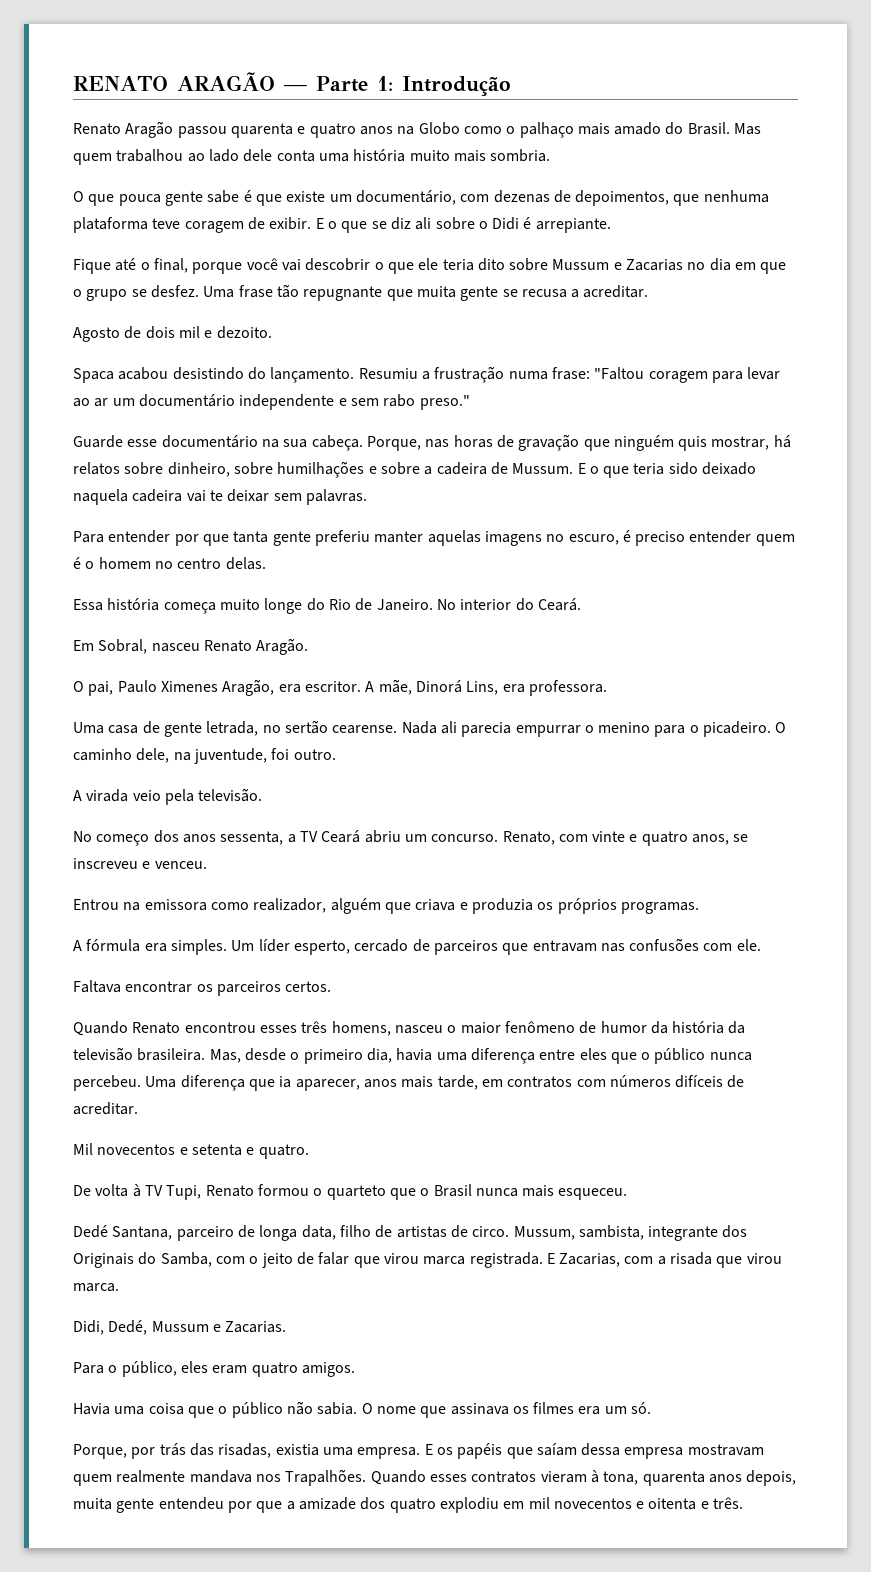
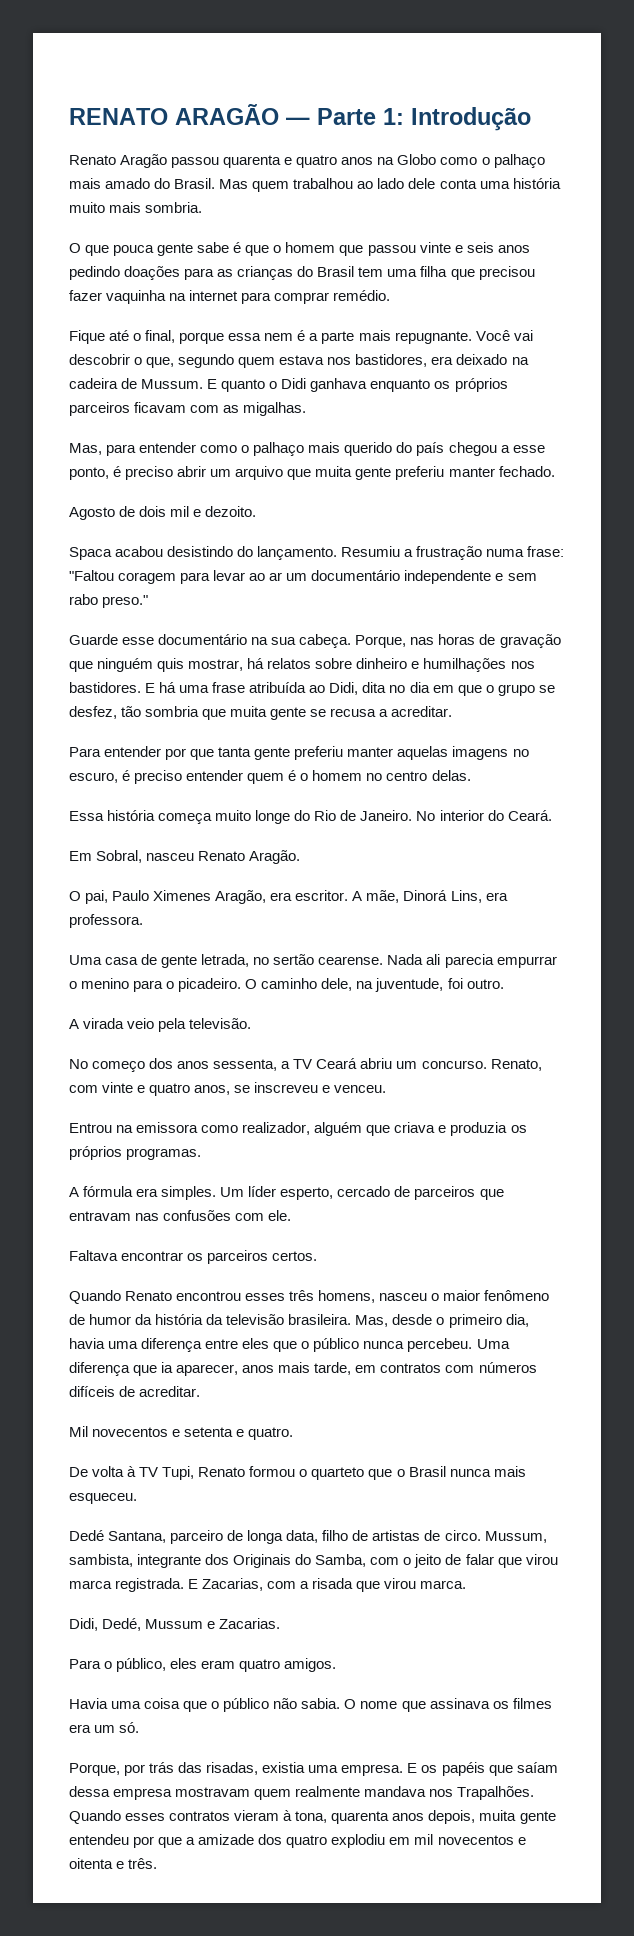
[286,190,769,206] [73,217,611,233] existe um documentário, com dezenas de depoimentos, que nenhuma plataforma teve coragem de exibir. E o que se diz ali sobre o Didi é arrepiante. -> [273,242,530,256] [69,266,535,280] [69,290,391,304] o homem que passou vinte e seis anos pedindo doações para as crianças do Brasil tem uma filha que precisou fazer vaquinha na internet para comprar remédio.
[246,258,787,274] [73,284,649,301] você vai descobrir o que ele teria dito sobre Mussum e Zacarias no dia em que o grupo se desfez. Uma frase tão repugnante que muita gente se recusa a acreditar. -> [228,330,533,344] [69,354,529,368] [69,378,508,392] [69,402,307,416] [69,442,545,456] [69,466,555,480] essa nem é a parte mais repugnante. Você vai descobrir o que, segundo quem estava nos bastidores, era deixado na cadeira de Mussum. E quanto o Didi ganhava enquanto os próprios parceiros ficavam com as migalhas. // Mas, para entender como o palhaço mais querido do país chegou a esse ponto, é preciso abrir um arquivo que muita gente preferiu manter fechado.
[167,461,757,478] [73,489,367,505] dinheiro, sobre humilhações e sobre a cadeira de Mussum. E o que teria sido deixado naquela cadeira vai te deixar sem palavras. -> [356,658,535,672] [69,682,555,696] [69,706,453,720] dinheiro e humilhações nos bastidores. E há uma frase atribuída ao Didi, dita no dia em que o grupo se desfez, tão sombria que muita gente se recusa a acreditar.

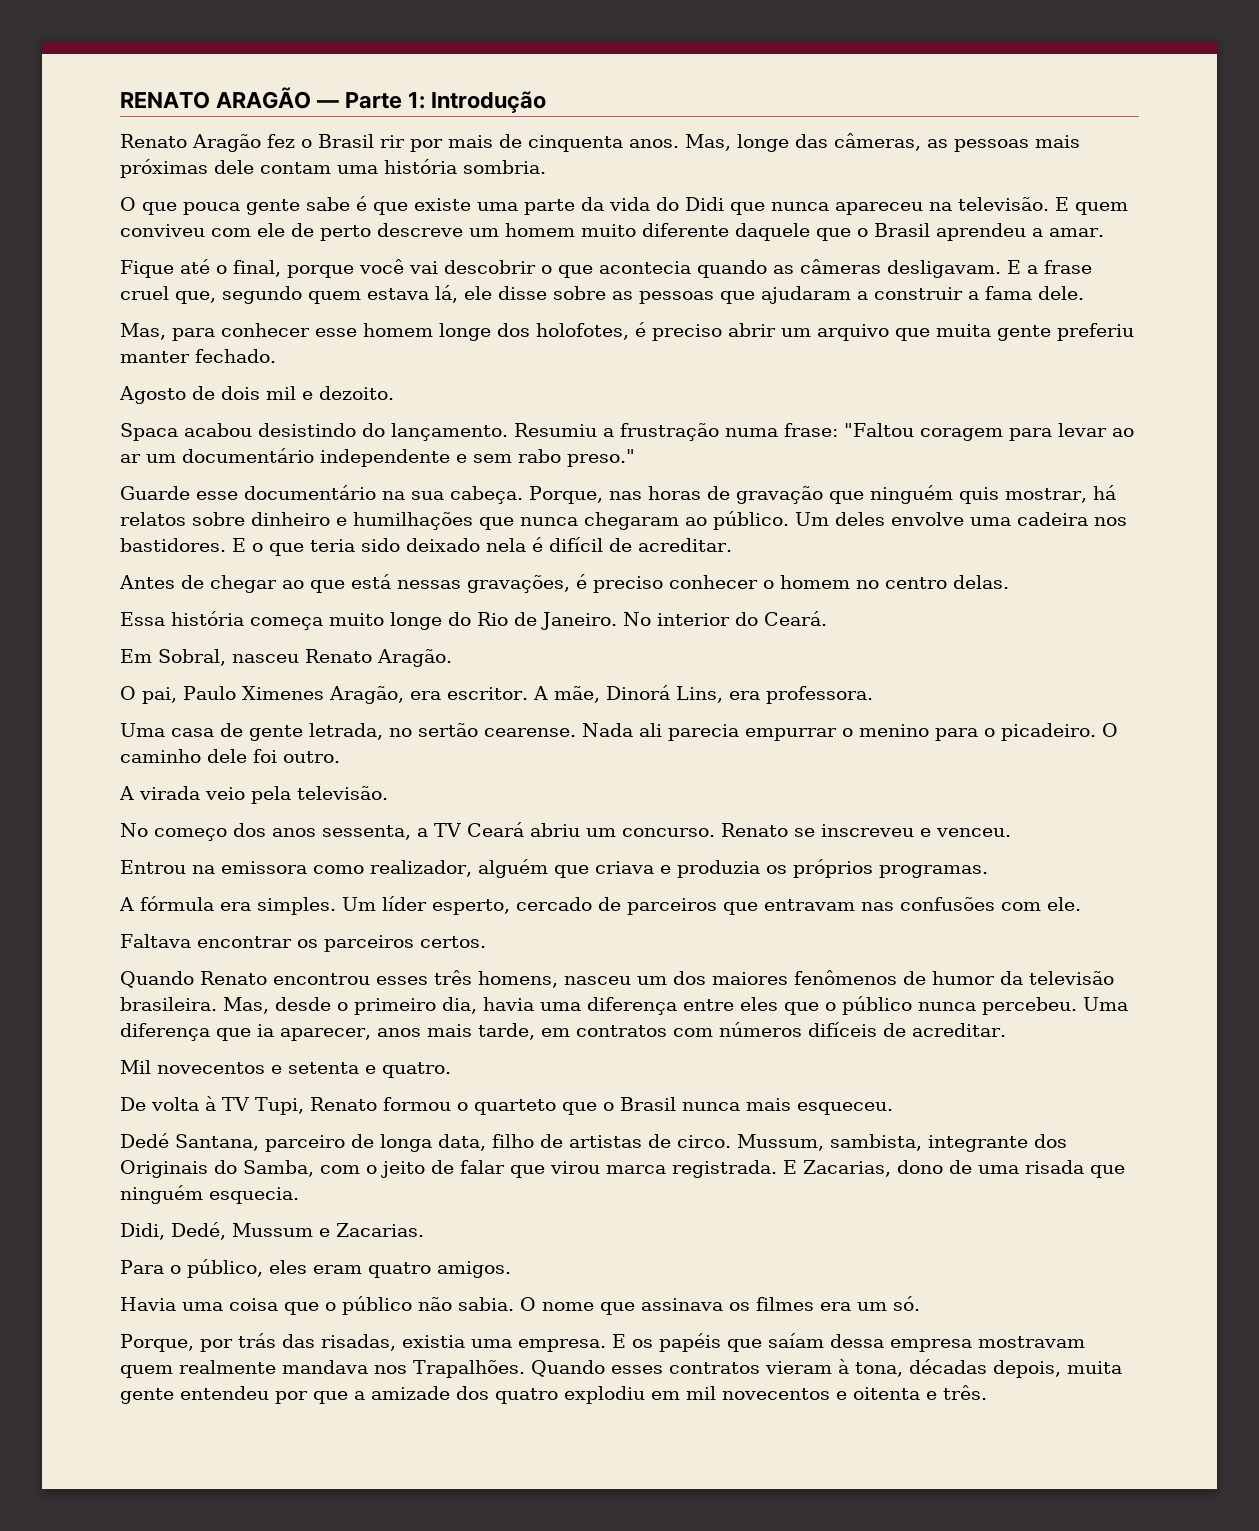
[171,154,545,168] [69,178,561,192] [69,202,142,213] passou quarenta e quatro anos na Globo como o palhaço mais amado do Brasil. Mas quem trabalhou ao lado dele conta uma história muito mais -> [267,133,1080,152] [120,159,457,178] fez o Brasil rir por mais de cinquenta anos. Mas, longe das câmeras, as pessoas mais próximas dele contam uma história
[273,242,530,256] [69,266,535,280] [69,290,391,304] o homem que passou vinte e seis anos pedindo doações para as crianças do Brasil tem uma filha que precisou fazer vaquinha na internet para comprar remédio. -> [414,197,1128,215] [120,223,1104,241] existe uma parte da vida do Didi que nunca apareceu na televisão. E quem conviveu com ele de perto descreve um homem muito diferente daquele que o Brasil aprendeu a amar.
[228,330,533,344] [69,354,529,368] [69,378,508,392] [69,402,307,416] [69,442,545,456] [69,467,109,480] essa nem é a parte mais repugnante. Você vai descobrir o que, segundo quem estava nos bastidores, era deixado na cadeira de Mussum. E quanto o Didi ganhava enquanto os próprios parceiros ficavam com as migalhas. // Mas, para entender como o palhaço mais querido do país chegou a esse ponto, -> [359,259,1092,278] [120,285,1084,304] [120,323,629,341] você vai descobrir o que acontecia quando as câmeras desligavam. E a frase cruel que, segundo quem estava lá, ele disse sobre as pessoas que ajudaram a construir a fama dele. // Mas, para conhecer esse homem longe dos holofotes,
[510,661,535,669] [69,682,555,696] [69,706,453,720] [69,746,529,760] [69,770,297,784] nos bastidores. E há uma frase atribuída ao Didi, dita no dia em que o grupo se desfez, tão sombria que muita gente se recusa a acreditar. // Para entender por que tanta gente preferiu manter aquelas imagens no escuro, é preciso entender quem é -> [479,511,1127,530] [120,537,732,556] [119,574,758,593] que nunca chegaram ao público. Um deles envolve uma cadeira nos bastidores. E o que teria sido deixado nela é difícil de acreditar. // Antes de chegar ao que está nessas gravações, é preciso conhecer
[321,978,444,992] dele, na juventude, -> [207,749,247,763] dele
[490,1059,542,1071] [69,1082,231,1096] Renato, com vinte e quatro anos, -> [721,823,788,837] Renato
[431,1290,550,1301] o maior fenômeno -> [637,970,897,985] um dos maiores fenômenos
[155,1314,224,1325] história da -> (1023, 978) none
[267,1578,467,1592] com a risada que virou marca. -> [897,1160,1125,1178] [120,1185,299,1204] dono de uma risada que ninguém esquecia.
[331,1811,425,1824] quarenta anos -> [909,1359,987,1374] décadas

